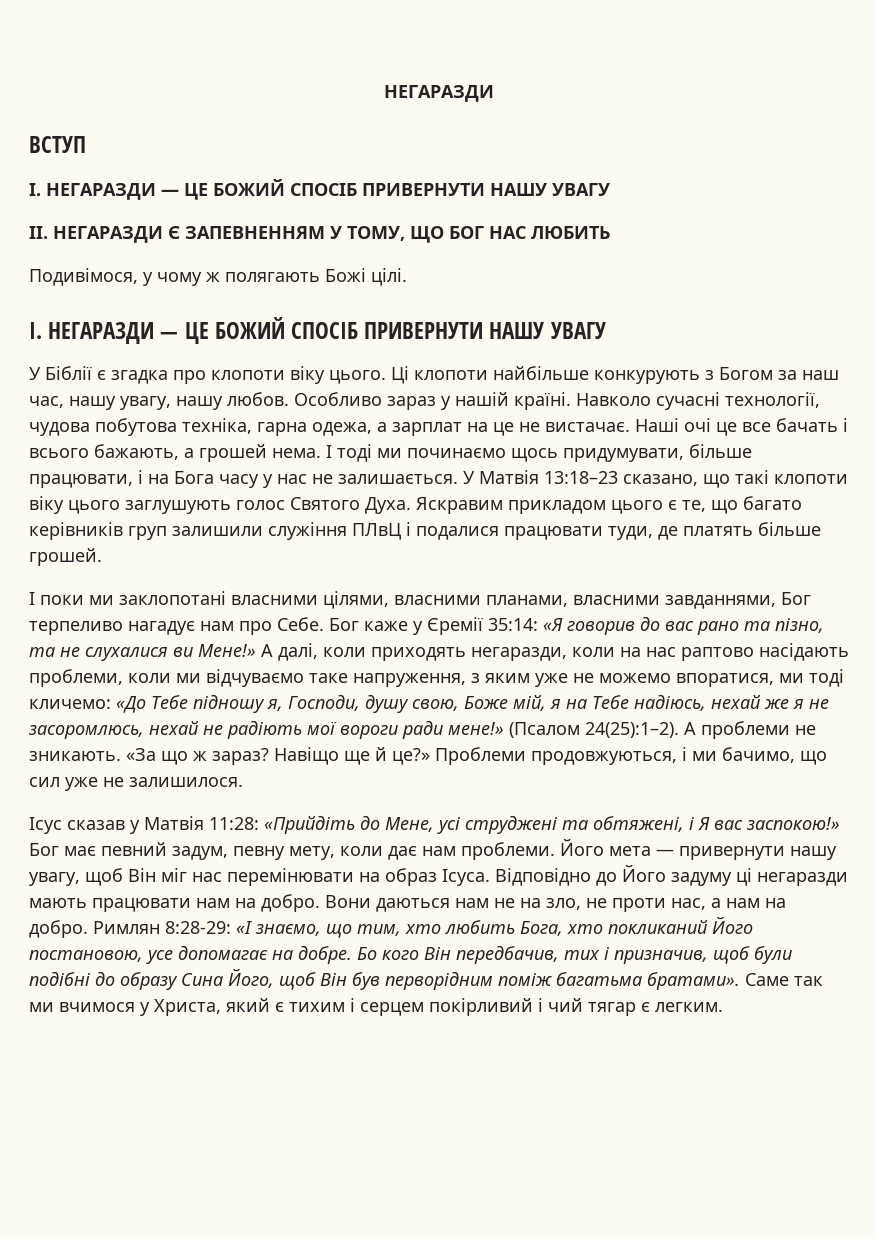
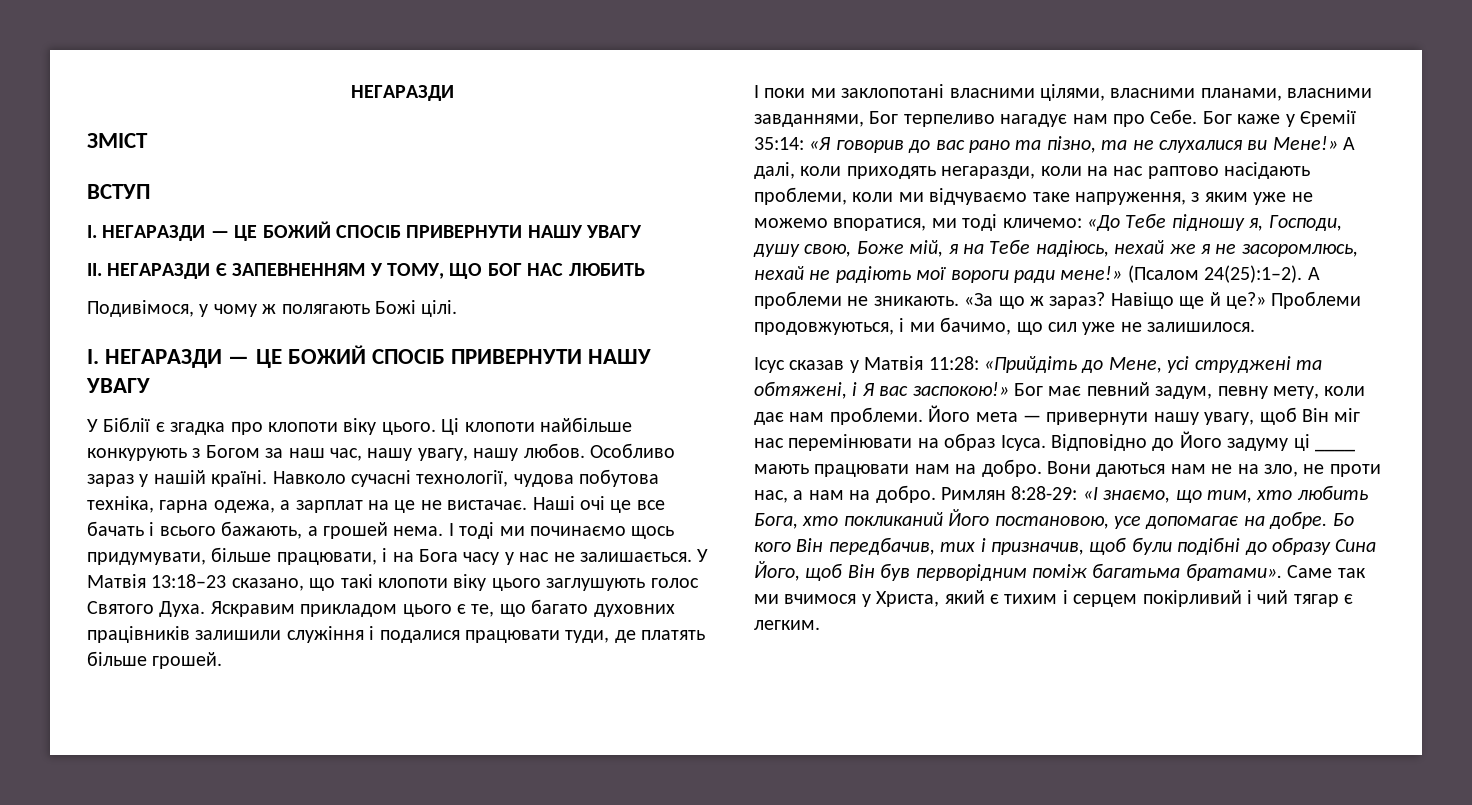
[384,85,494,102] НЕГАРАЗДИ -> [351,85,454,101] [87,133,148,148] НЕГАРАЗДИ // ЗМІСТ
[29,522,167,540] керівників груп -> [593,604,675,617] [87,626,190,643] духовних працівників
[352,523,401,540] ПЛвЦ -> (364, 634) none
[757,872,848,886] негаразди -> [1315,448,1355,452] ____

